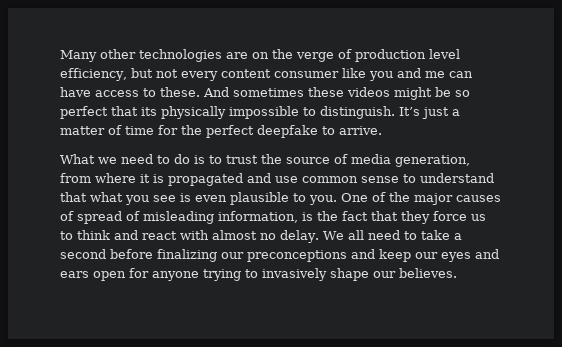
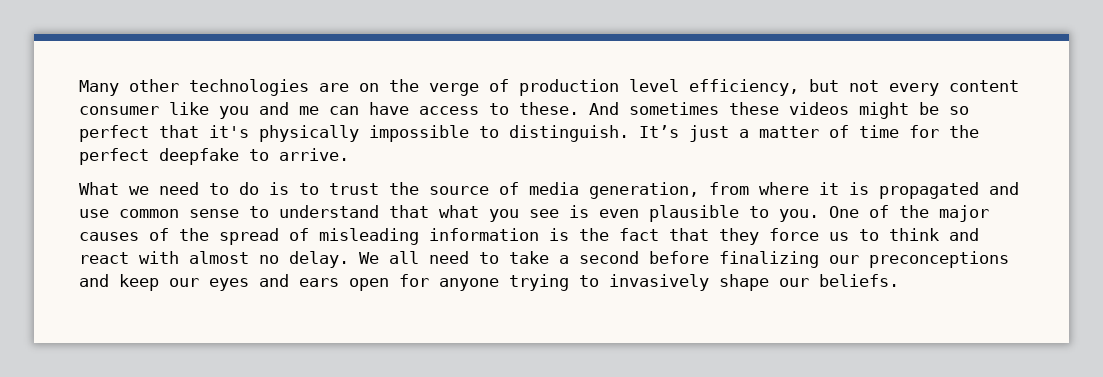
[141,107,157,116] its -> [209,125,249,138] it's
(74, 216) none -> [179,228,209,241] the
[218,211,298,223] information, -> [429,228,539,241] information
[399,268,457,278] believes. -> [819,274,899,287] beliefs.

